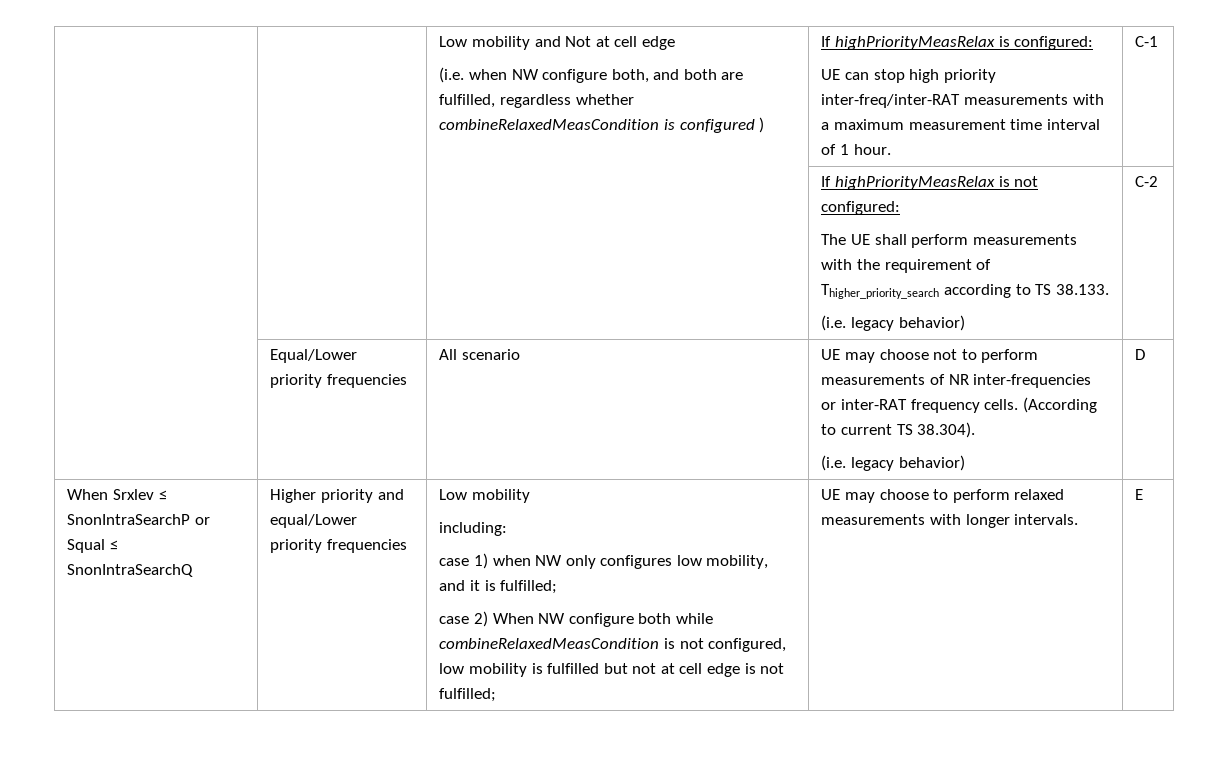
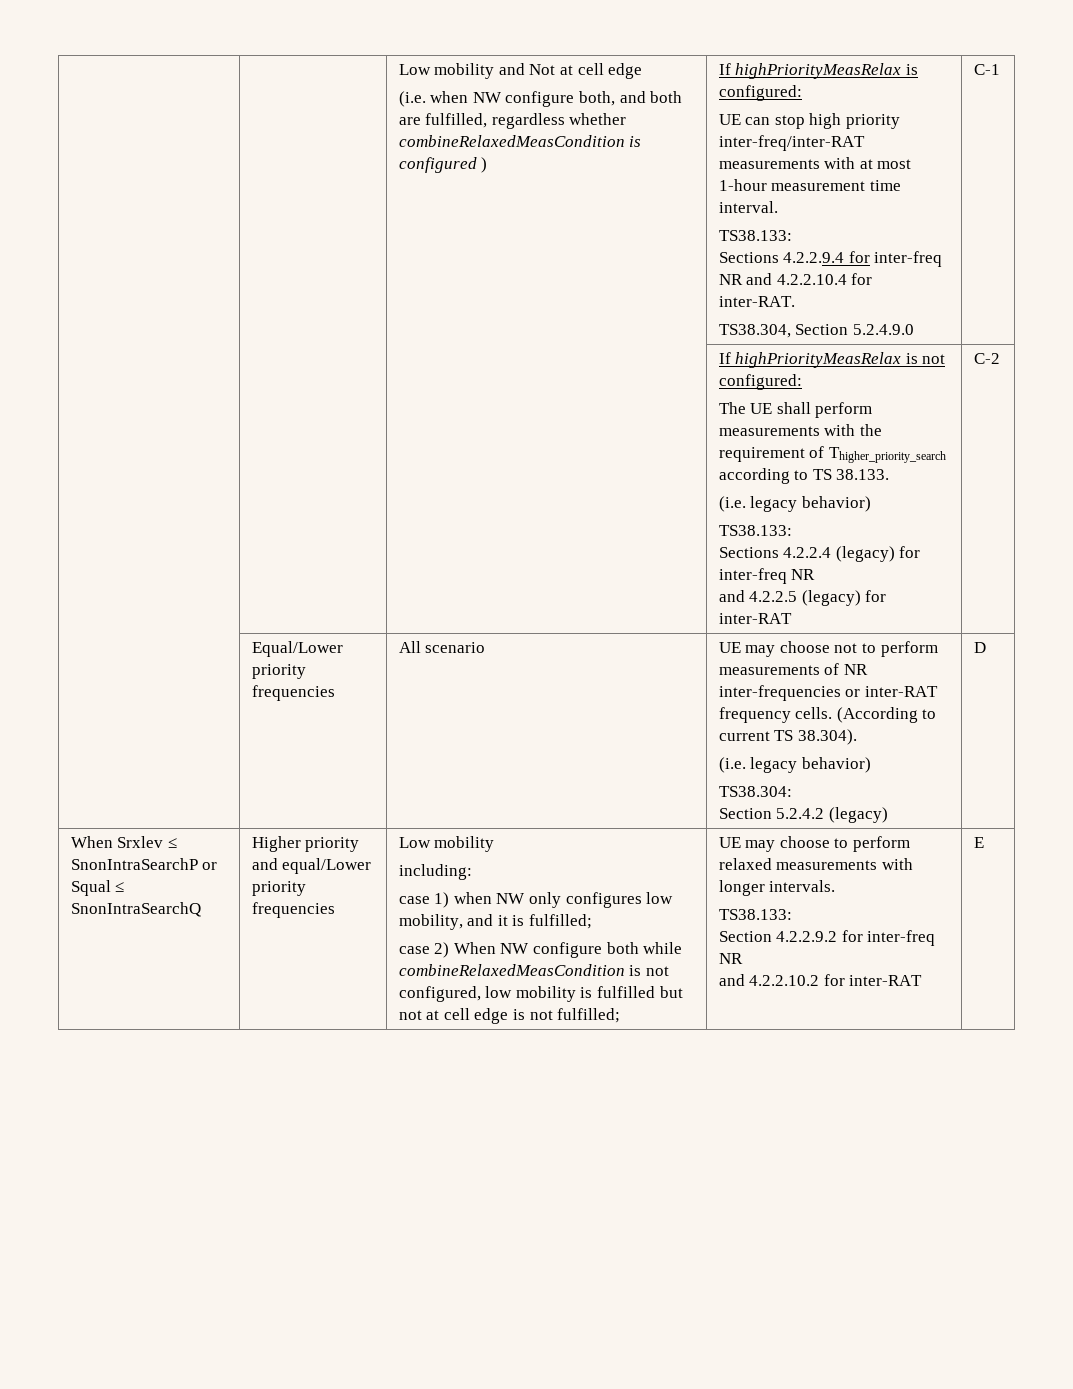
[821,119,1100,130] [821,144,891,155] a maximum measurement time interval of 1 hour. -> [859,159,912,169] [718,179,901,191] [718,201,778,213] [718,230,792,241] [718,251,943,267] [718,273,873,285] [718,296,795,307] [718,324,914,338] at most 1-hour measurement time interval. // TS38.133: // Sections 4.2.2.9.4 for inter-freq NR and 4.2.2.10.4 for inter-RAT. // TS38.304, Section 5.2.4.9.0
(965, 323) none -> [718,525,792,536] [718,546,921,562] [718,568,816,584] [718,590,887,606] [718,613,792,624] // TS38.133: // Sections 4.2.2.4 (legacy) for inter-freq NR // and 4.2.2.5 (legacy) for inter-RAT
(965, 463) none -> [718,786,792,797] [718,807,888,823] // TS38.304: // Section 5.2.4.2 (legacy)
(1079, 519) none -> [718,909,792,920] [718,930,936,946] [718,953,743,964] [718,974,923,986] // TS38.133: // Section 4.2.2.9.2 for inter-freq NR // and 4.2.2.10.2 for inter-RAT

